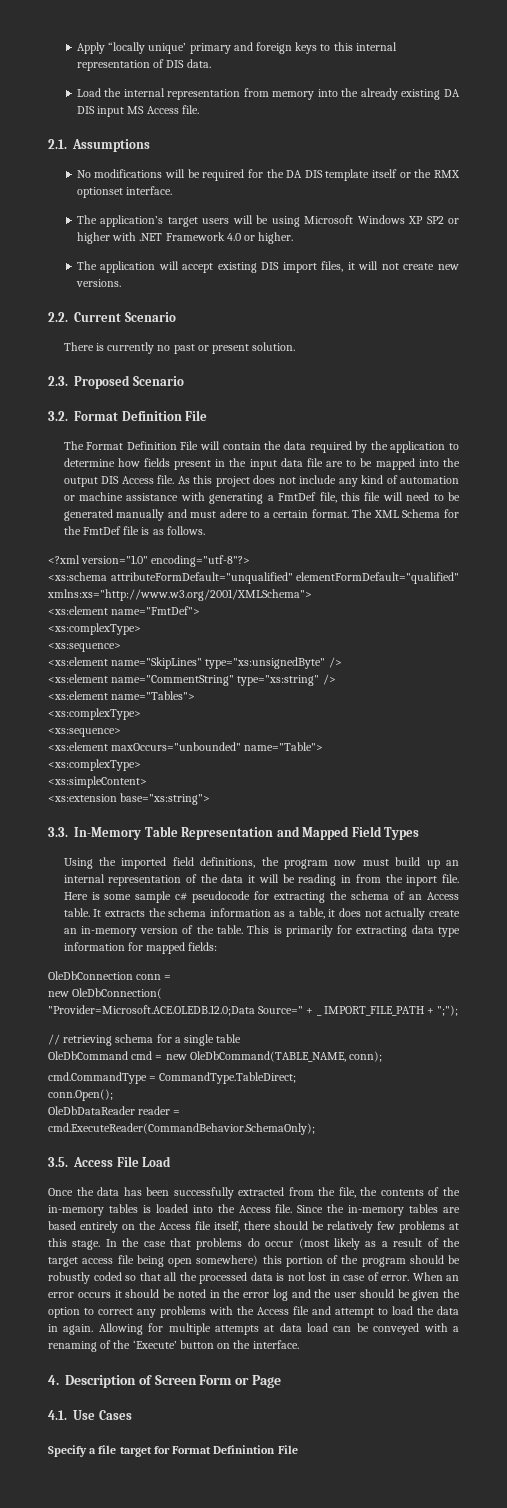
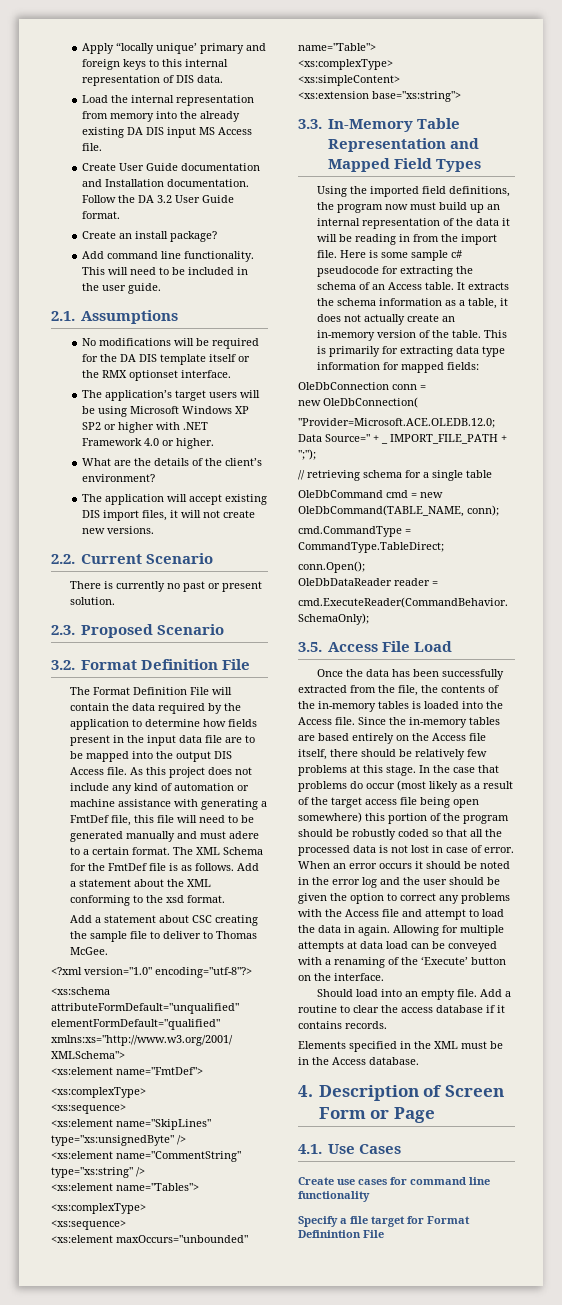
(199, 109) none -> [82,163,261,171] [82,179,250,187] [82,195,235,203] [82,211,121,219] [82,231,218,242] [82,251,255,262] [82,267,249,275] [82,283,162,294] // Create User Guide documentation and Installation documentation. Follow the DA 3.2 User Guide format. // Create an install package? // Add command line functionality. This will need to be included in the user guide.
(294, 238) none -> [82,458,263,466] [82,474,156,482] // What are the details of the client’s environment?
(205, 530) none -> [237,863,260,871] [70,879,212,887] [70,895,226,906] [70,915,259,926] [70,931,258,942] [70,947,109,955] Add a statement about the XML conforming to the xsd format. // Add a statement about CSC creating the sample file to deliver to Thomas McGee.
[406,875,438,886] inport -> [461,234,498,245] import
(299, 1344) none -> [317,989,512,1000] [298,1005,505,1013] [298,1021,387,1029] [298,1041,503,1052] [298,1057,419,1065] // Should load into an empty file. Add a routine to clear the access database if it contains records. // Elements specified in the XML must be in the Access database.
(132, 1415) none -> [298,1177,490,1185] [298,1191,370,1202] // Create use cases for command line functionality

